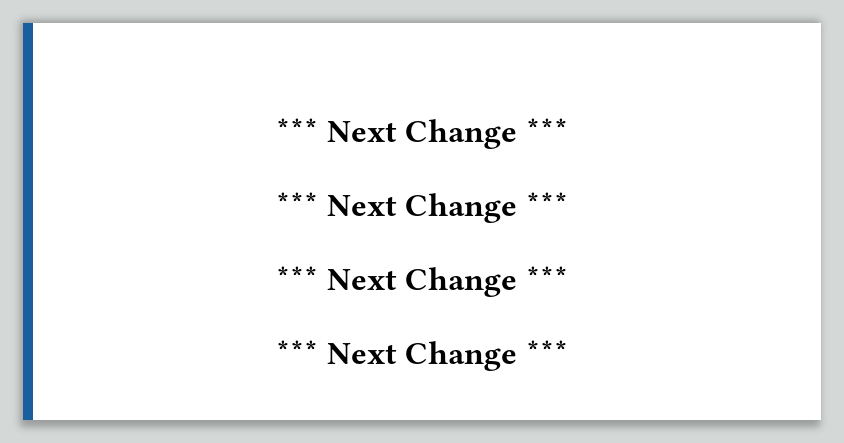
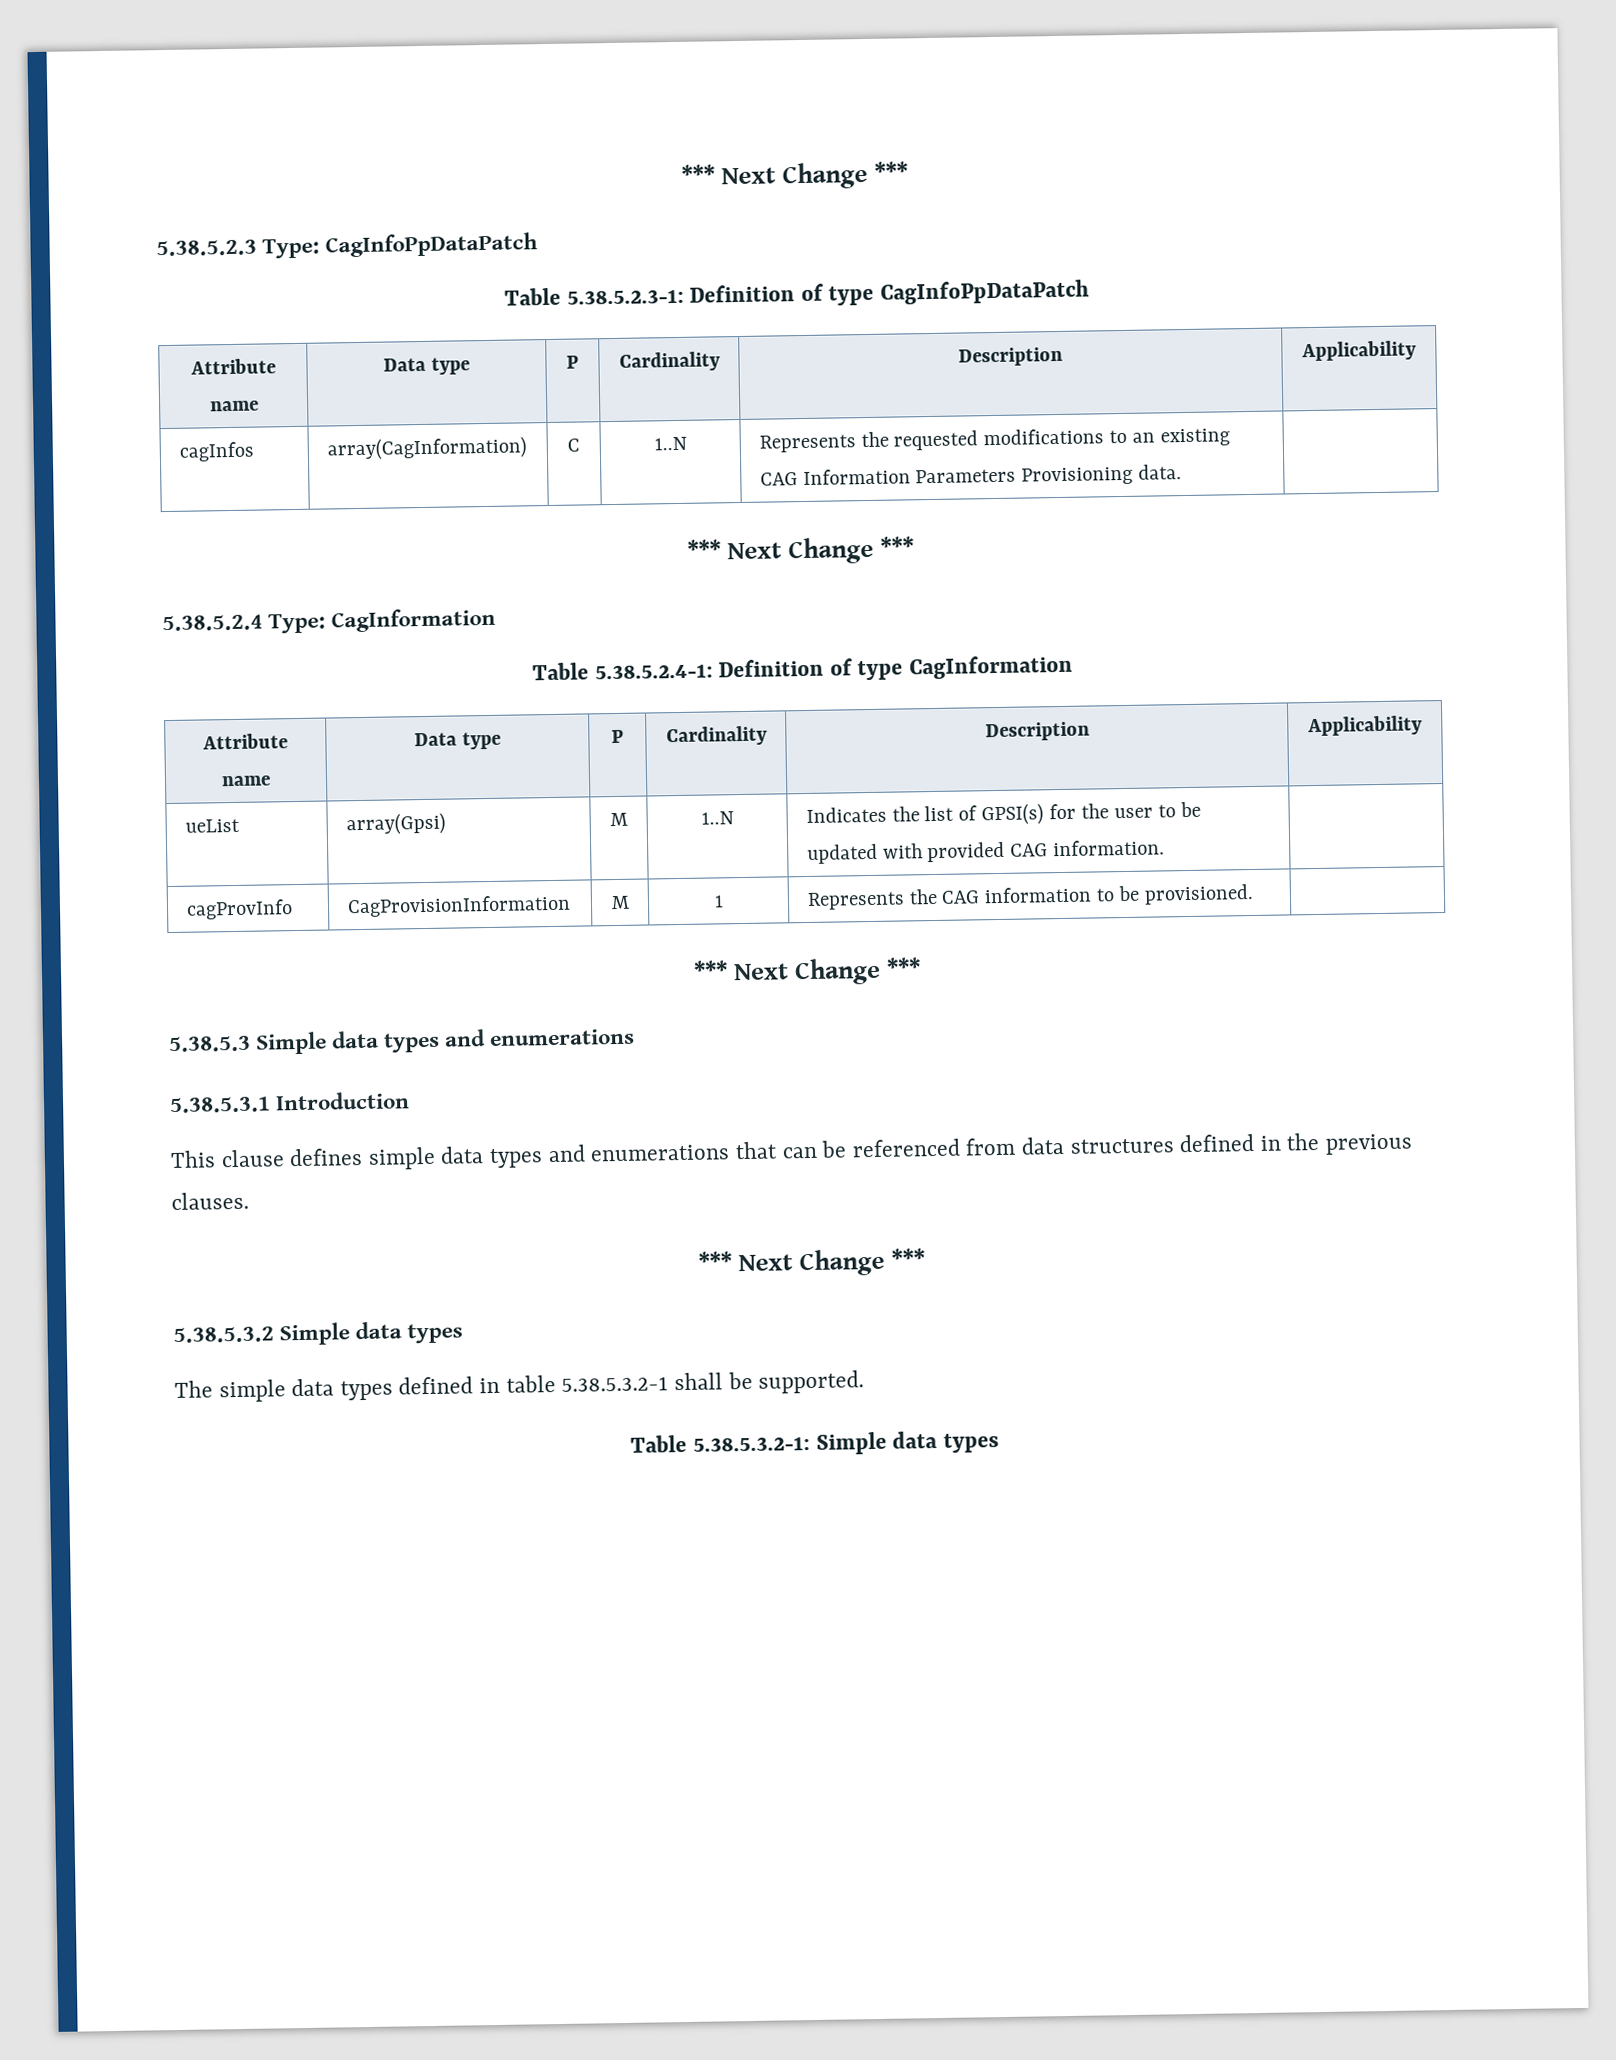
[275,118,569,149] [275,192,569,223] [275,266,569,297] [275,340,569,371] *** Next Change *** // *** Next Change *** // *** Next Change *** // *** Next Change *** -> [680,161,909,190] [156,232,539,259] [503,279,1090,306] [189,358,276,375] [209,400,259,412] [383,357,470,375] [566,355,579,369] [618,351,721,372] [958,346,1063,367] [1301,340,1417,362] [178,441,254,462] [326,436,527,461] [567,438,580,452] [653,436,687,451] [758,428,1231,453] [759,464,1183,486] [686,536,915,565] [162,607,497,634] [531,654,1074,681] [202,733,288,750] [221,775,271,787] [414,731,501,750] [611,729,624,744] [665,725,768,747] [984,721,1090,742] [1307,715,1423,737] [184,818,240,833] [345,812,446,836] [609,812,628,827] [700,811,734,825] [805,801,1202,826] [806,839,1166,865] [185,899,293,920] [346,894,571,918] [610,895,630,910] [713,895,724,908] [806,883,1255,910] [692,957,922,986] [169,1028,636,1055] [169,1091,411,1114] [170,1132,1414,1170] [171,1191,249,1211] [697,1248,926,1277] [173,1321,464,1346] [174,1370,865,1403] [630,1431,999,1455] *** Next Change *** // 5.38.5.2.3 Type: CagInfoPpDataPatch // Table 5.38.5.2.3-1: Definition of type CagInfoPpDataPatch // Attribute name | Data type | P | Cardinality | Description | Applicability // cagInfos | array(CagInformation) | C | 1..N | Represents the requested modifications to an existing CAG Information Parameters Provisioning data. | // *** Next Change *** // 5.38.5.2.4 Type: CagInformation // Table 5.38.5.2.4-1: Definition of type CagInformation // Attribute name | Data type | P | Cardinality | Description | Applicability // ueList | array(Gpsi) | M | 1..N | Indicates the list of GPSI(s) for the user to be updated with provided CAG information. | // cagProvInfo | CagProvisionInformation | M | 1 | Represents the CAG information to be provisioned. | // *** Next Change *** // 5.38.5.3 Simple data types and enumerations // 5.38.5.3.1 Introduction // This clause defines simple data types and enumerations that can be referenced from data structures defined in the previous clauses. // *** Next Change *** // 5.38.5.3.2 Simple data types // The simple data types defined in table 5.38.5.3.2-1 shall be supported. // Table 5.38.5.3.2-1: Simple data types

